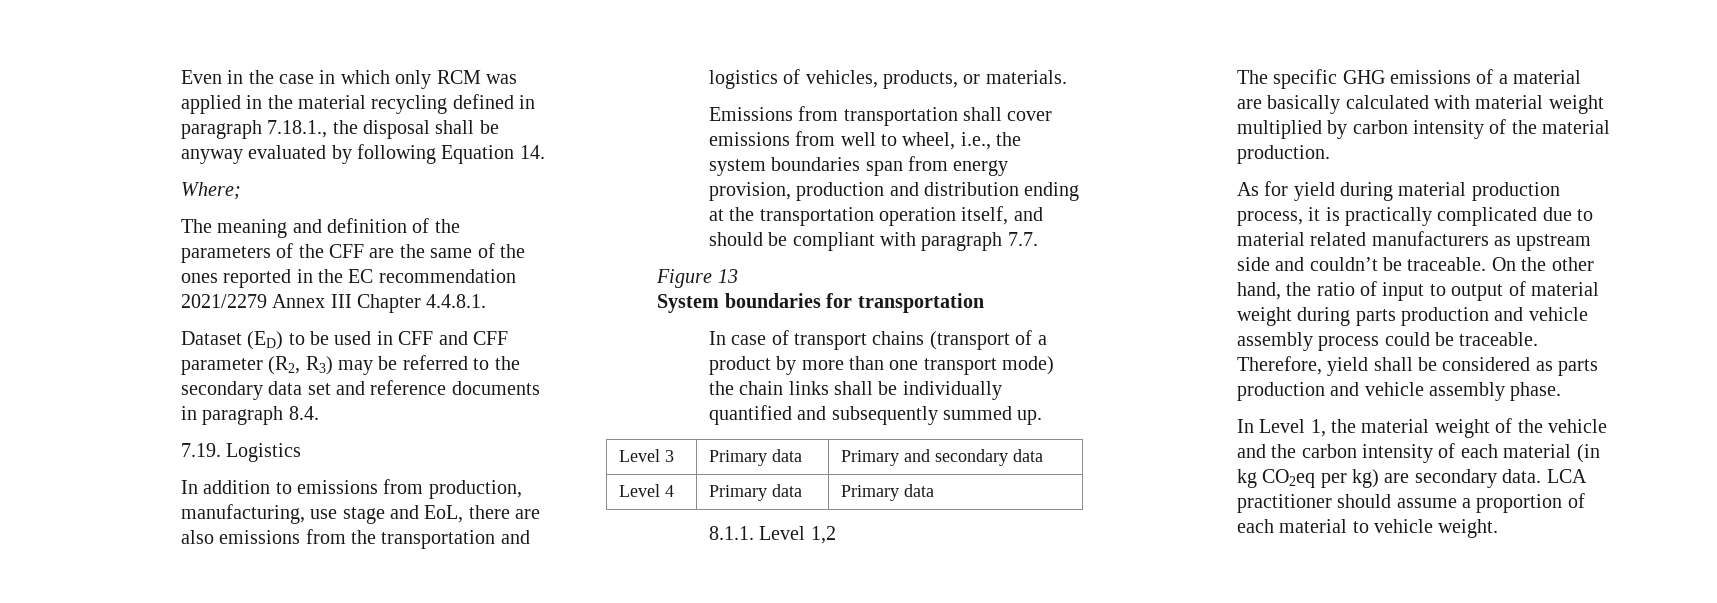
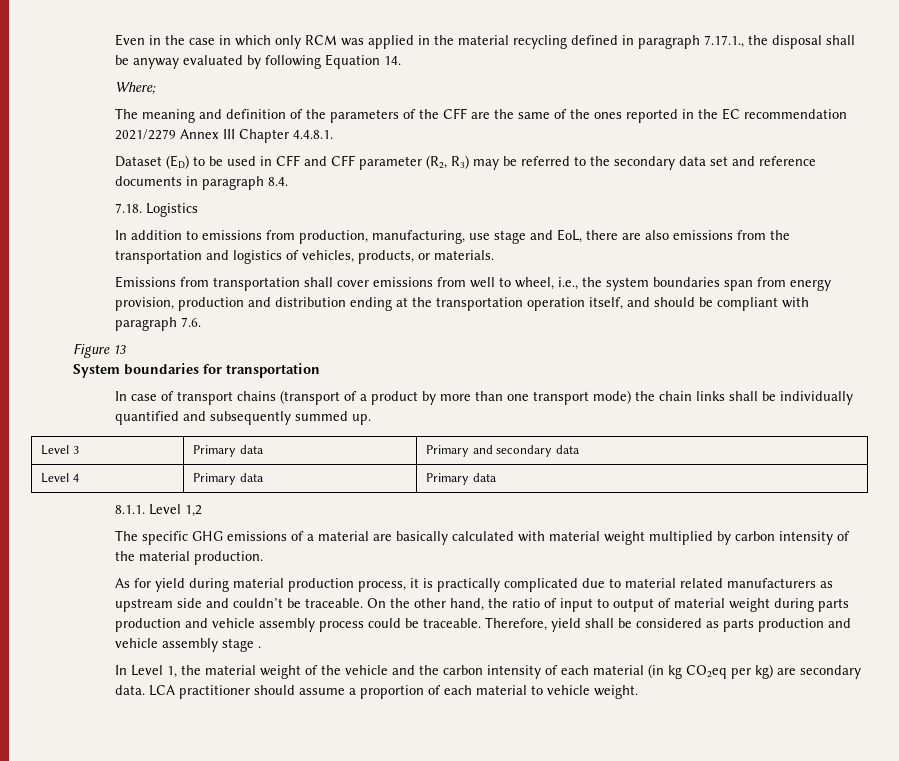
[267,120,328,138] 7.18.1., -> [704,35,745,48] 7.17.1.,
[180,443,221,457] 7.19. -> [115,203,143,213] 7.18.
[1007,232,1038,246] 7.7. -> [181,317,202,327] 7.6.
[1510,382,1562,401] phase. -> [222,638,262,652] stage .

